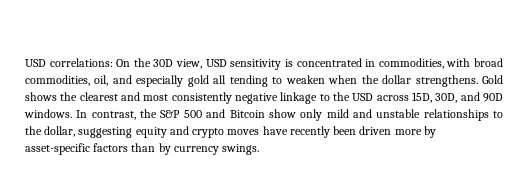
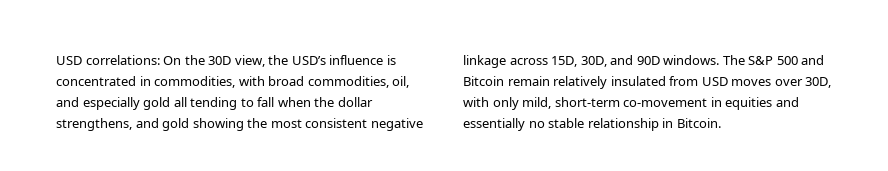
[205,59,282,70] USD sensitivity -> [268,55,384,65] the USD’s influence
[285,75,325,84] weaken -> [257,97,275,107] fall
[415,75,503,87] [25,92,374,104] strengthens. Gold shows the clearest and most consistently negative linkage to the USD -> [56,118,423,131] [463,55,506,68] strengthens, and gold showing the most consistent negative linkage
[76,109,158,120] In contrast, the -> [722,55,745,65] The
[268,109,503,121] [25,126,436,138] [25,143,260,155] show only mild and unstable relationships to the dollar, suggesting equity and crypto moves have recently been driven more by asset-specific factors than by currency swings. -> [507,76,832,89] [463,97,799,110] [463,118,721,131] remain relatively insulated from USD moves over 30D, with only mild, short-term co-movement in equities and essentially no stable relationship in Bitcoin.

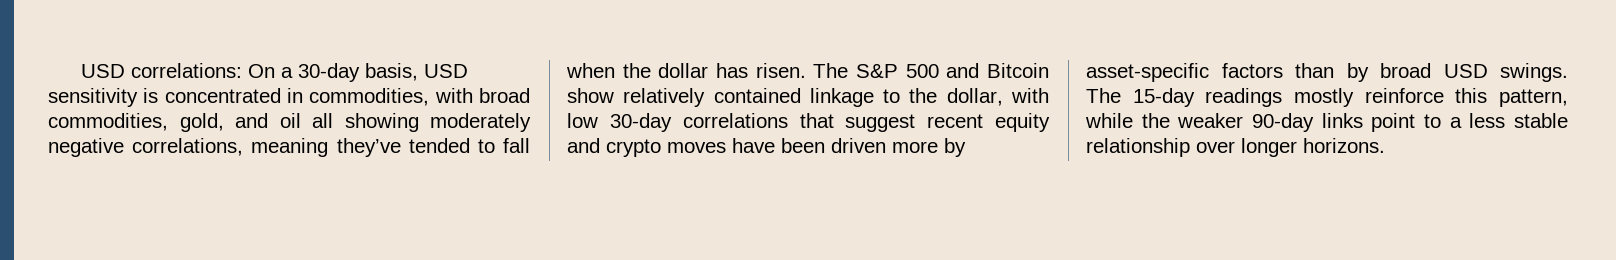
[184,55,384,67] the 30D view, the USD’s influence -> [281,63,469,82] [48,88,138,107] a 30-day basis, USD sensitivity
[392,76,410,88] [56,97,238,110] oil, and especially gold all tending -> [179,113,531,132] [48,138,470,157] gold, and oil all showing moderately negative correlations, meaning they’ve tended
[56,118,423,131] [463,55,720,68] strengthens, and gold showing the most consistent negative linkage across 15D, 30D, and 90D windows. -> [716,63,806,78] has risen.
[507,76,832,89] [463,97,799,110] [463,118,721,131] remain relatively insulated from USD moves over 30D, with only mild, short-term co-movement in equities and essentially no stable relationship in Bitcoin. -> [567,88,1049,107] [567,113,1050,132] [567,138,966,157] [1086,63,1568,82] [1086,88,1568,107] [1085,113,1568,132] [1086,138,1385,157] show relatively contained linkage to the dollar, with low 30-day correlations that suggest recent equity and crypto moves have been driven more by asset-specific factors than by broad USD swings. The 15-day readings mostly reinforce this pattern, while the weaker 90-day links point to a less stable relationship over longer horizons.

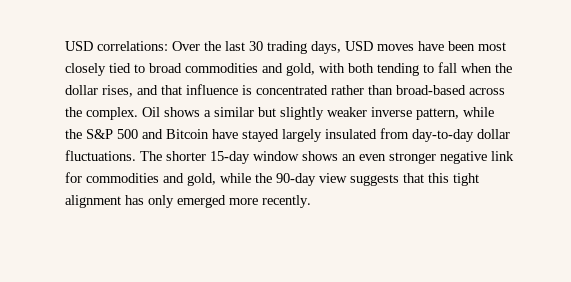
[248,63,469,82] [48,88,530,107] [48,113,531,132] [48,138,470,157] On a 30-day basis, USD sensitivity is concentrated in commodities, with broad commodities, gold, and oil all showing moderately negative correlations, meaning they’ve tended -> [172,41,506,54] [65,63,419,76] Over the last 30 trading days, USD moves have been most closely tied to broad commodities and gold, with both tending
[716,63,1049,78] [567,88,1049,107] [567,113,1050,132] [567,138,966,157] [1086,63,1568,82] [1086,88,1568,107] [1085,113,1568,132] [1086,138,1385,157] has risen. The S&P 500 and Bitcoin show relatively contained linkage to the dollar, with low 30-day correlations that suggest recent equity and crypto moves have been driven more by asset-specific factors than by broad USD swings. The 15-day readings mostly reinforce this pattern, while the weaker 90-day links point to a less stable relationship over longer horizons. -> [102,84,505,97] [65,107,494,120] [65,128,510,142] [65,150,514,164] [65,172,479,186] [65,195,311,208] rises, and that influence is concentrated rather than broad-based across the complex. Oil shows a similar but slightly weaker inverse pattern, while the S&P 500 and Bitcoin have stayed largely insulated from day-to-day dollar fluctuations. The shorter 15-day window shows an even stronger negative link for commodities and gold, while the 90-day view suggests that this tight alignment has only emerged more recently.

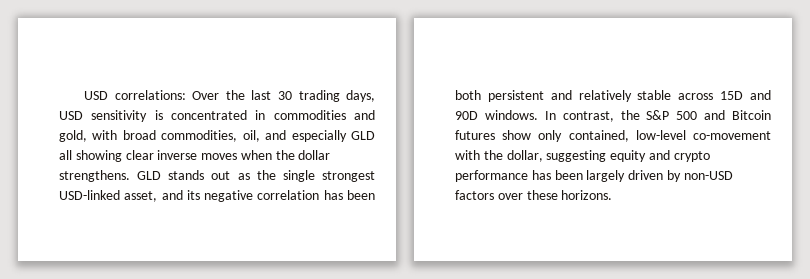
[377,41,506,51] [65,62,512,76] [65,84,505,97] [65,107,494,120] moves have been most closely tied to broad commodities and gold, with both tending to fall when the dollar rises, and that influence is concentrated rather than broad-based across the complex. Oil shows a similar but slightly weaker inverse pattern, while -> [91,110,375,122] [59,130,375,142] [59,150,331,162] [59,170,375,182] [59,190,375,202] [455,90,771,102] [455,110,614,122] sensitivity is concentrated in commodities and gold, with broad commodities, oil, and especially GLD all showing clear inverse moves when the dollar strengthens. GLD stands out as the single strongest USD-linked asset, and its negative correlation has been both persistent and relatively stable across 15D and 90D windows. In contrast,
[212,128,510,142] [65,150,514,164] [65,172,479,186] [65,195,311,208] have stayed largely insulated from day-to-day dollar fluctuations. The shorter 15-day window shows an even stronger negative link for commodities and gold, while the 90-day view suggests that this tight alignment has only emerged more recently. -> [455,130,771,142] [455,150,710,162] [455,170,733,182] [455,190,613,200] futures show only contained, low-level co-movement with the dollar, suggesting equity and crypto performance has been largely driven by non-USD factors over these horizons.

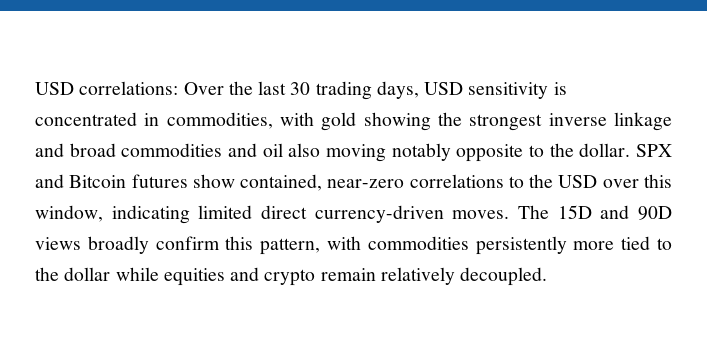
[273,110,375,120] [59,130,375,142] [59,150,331,162] [59,170,375,182] [59,190,375,202] [455,90,771,102] [455,110,771,122] [455,130,771,142] [455,150,710,162] [455,170,733,182] [455,190,613,200] commodities and gold, with broad commodities, oil, and especially GLD all showing clear inverse moves when the dollar strengthens. GLD stands out as the single strongest USD-linked asset, and its negative correlation has been both persistent and relatively stable across 15D and 90D windows. In contrast, the S&P 500 and Bitcoin futures show only contained, low-level co-movement with the dollar, suggesting equity and crypto performance has been largely driven by non-USD factors over these horizons. -> [166,112,672,131] [35,143,672,162] [35,174,672,191] [35,205,672,224] [35,236,672,255] [35,267,548,286] commodities, with gold showing the strongest inverse linkage and broad commodities and oil also moving notably opposite to the dollar. SPX and Bitcoin futures show contained, near-zero correlations to the USD over this window, indicating limited direct currency-driven moves. The 15D and 90D views broadly confirm this pattern, with commodities persistently more tied to the dollar while equities and crypto remain relatively decoupled.

